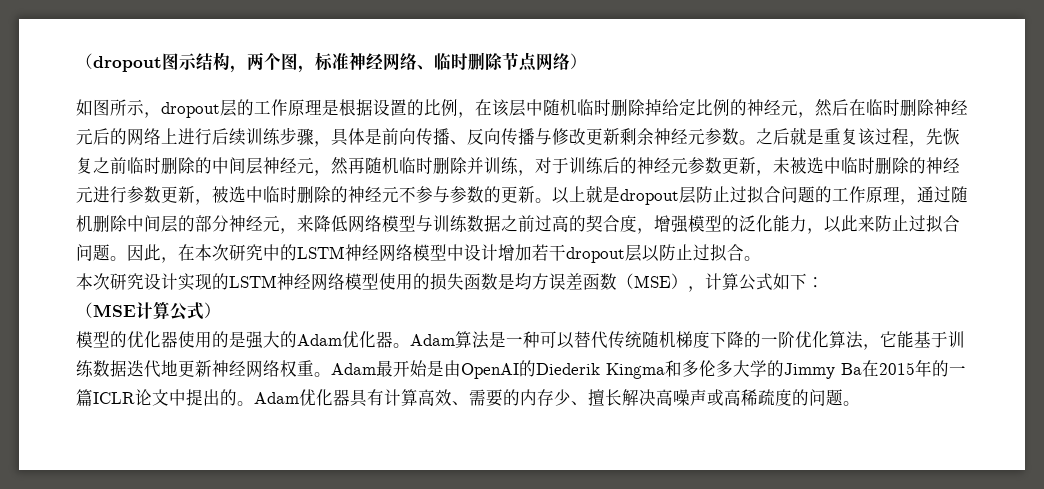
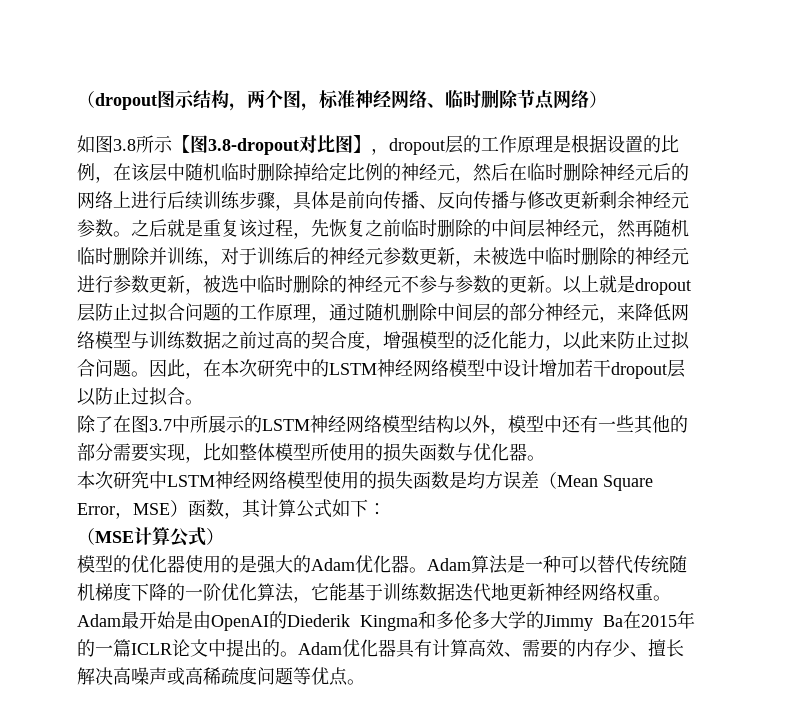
[110,99,144,116] 所示 -> [113,135,371,155] 3.8所示【图3.8-dropout对比图】
[76,273,229,291] // 本次研究设计实现的 -> [77,415,688,435] [77,443,545,463] [77,471,167,489] // 除了在图3.7中所展示的LSTM神经网络模型结构以外，模型中还有一些其他的部分需要实现，比如整体模型所使用的损失函数与优化器。 // 本次研究中
[583,273,705,292] 函数（MSE）， -> [539,472,653,491] [77,499,261,519] （Mean Square Error，MSE）函数，其
[792,389,843,406] 的问题 -> [257,667,348,686] 问题等优点

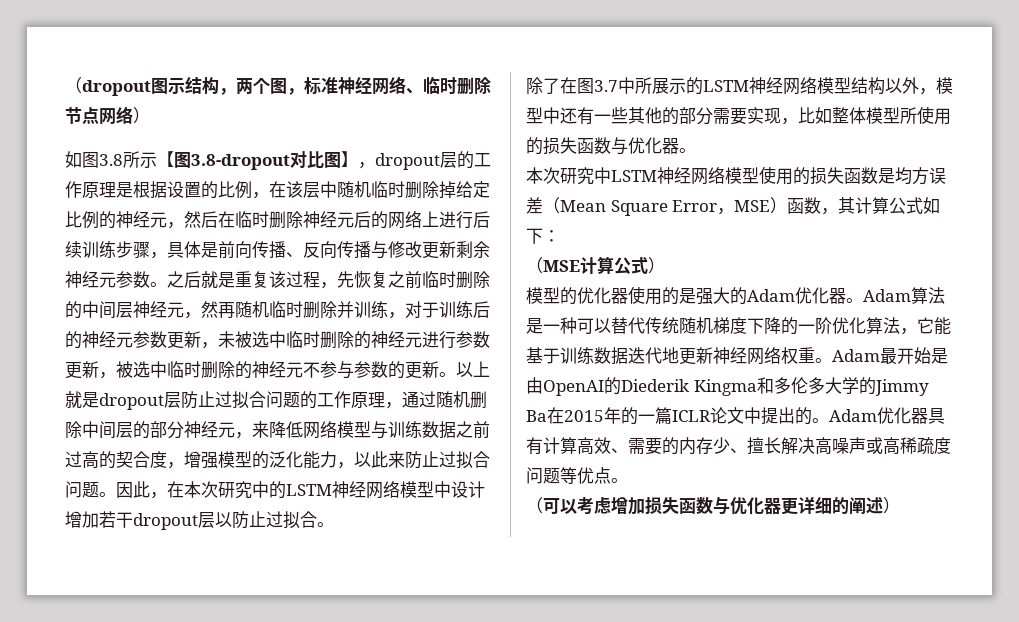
(365, 682) none -> [526,496,900,515] // （可以考虑增加损失函数与优化器更详细的阐述）

